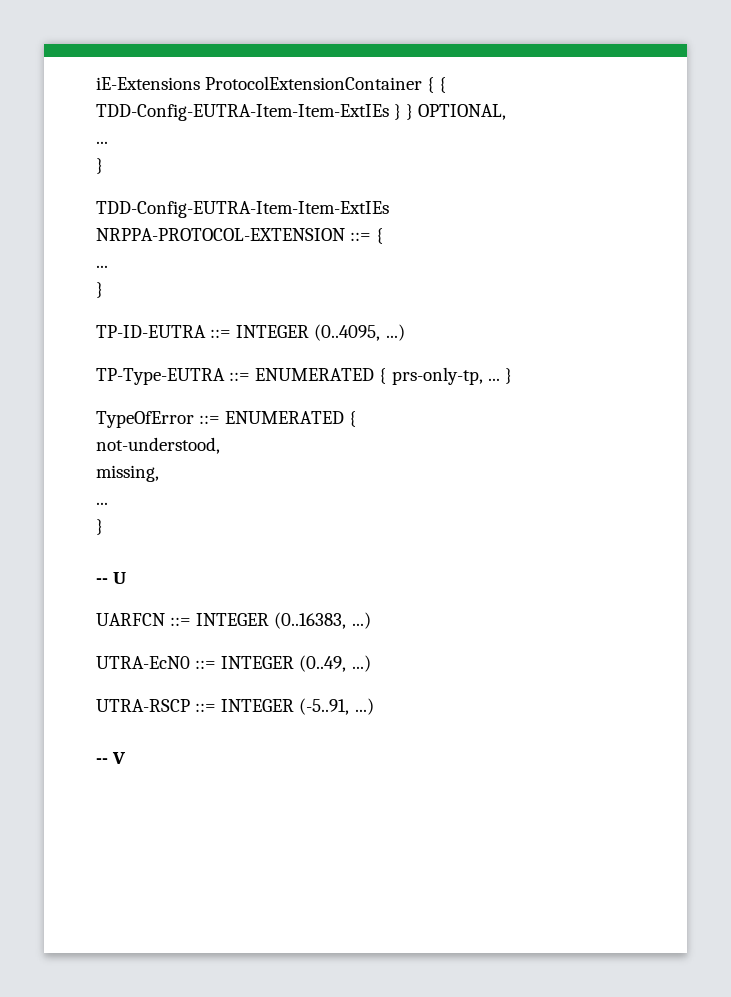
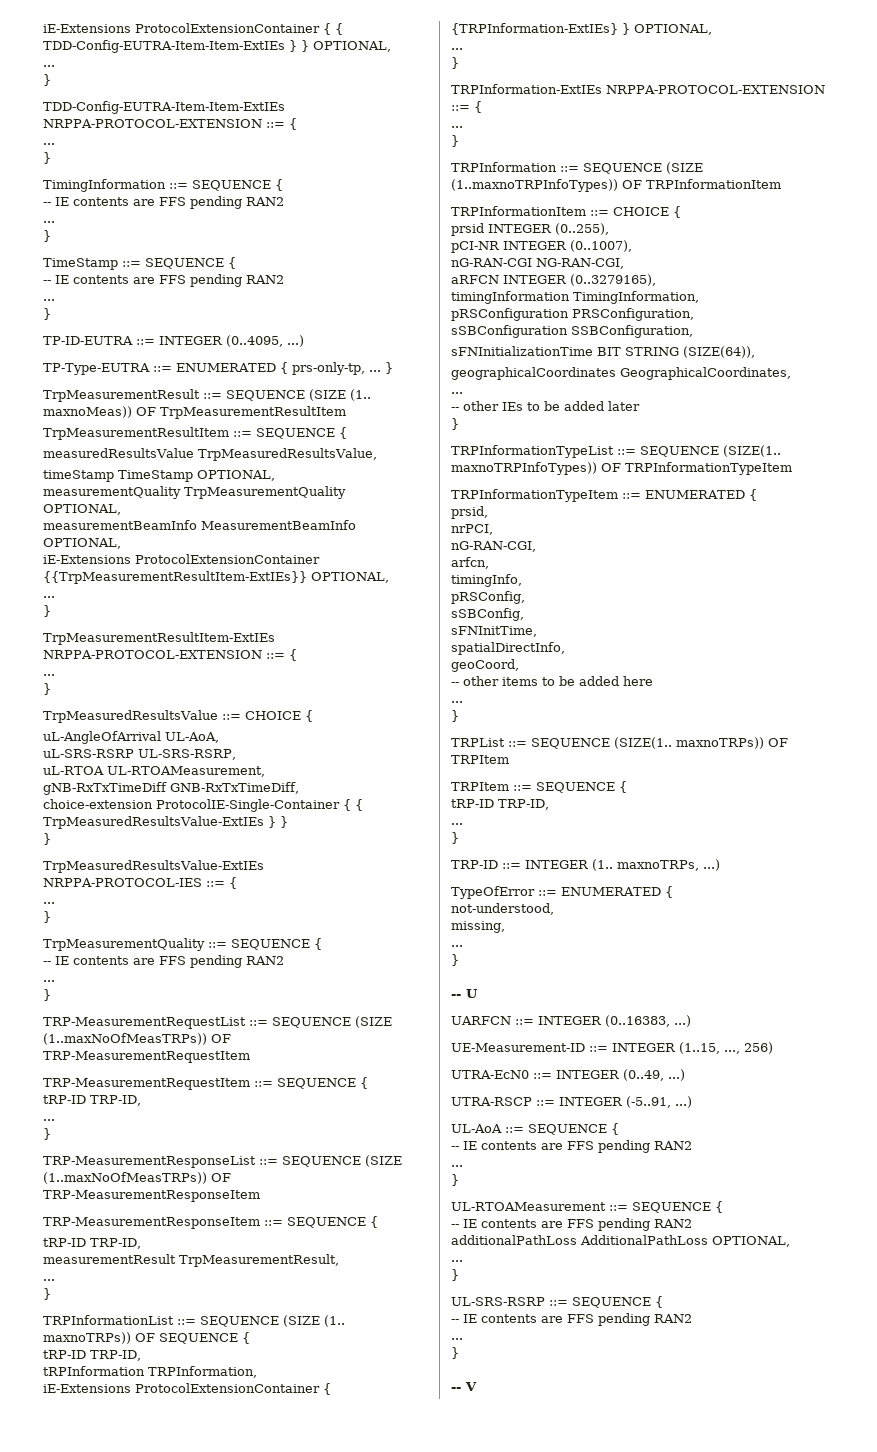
(103, 290) none -> [43,179,283,192] [43,196,284,209] [43,221,55,223] [43,230,51,242] [43,257,236,270] [43,274,284,287] [43,299,55,301] [43,308,51,320] // TimingInformation ::= SEQUENCE { // -- IE contents are FFS pending RAN2 // ... // } // TimeStamp ::= SEQUENCE { // -- IE contents are FFS pending RAN2 // ... // }
(512, 376) none -> [43,389,371,402] [43,406,346,419] [43,427,347,440] [43,448,377,461] [43,470,275,482] [43,486,346,499] [43,504,121,515] [43,520,356,530] [43,538,121,549] [43,554,320,564] [43,571,389,584] [43,596,55,598] [43,605,51,617] [43,632,275,645] [43,649,297,661] [43,674,55,676] [43,683,51,695] [43,710,313,723] [43,731,219,744] [43,749,236,760] [43,766,265,777] [43,782,299,795] [43,799,363,812] [43,816,288,829] [43,833,51,845] [43,860,264,873] [43,877,237,889] [43,902,55,904] [43,911,51,923] [43,938,322,951] [43,955,284,968] [43,980,55,982] [43,989,51,1001] [43,1016,392,1029] [43,1033,231,1045] [43,1051,250,1063] [43,1077,368,1090] [43,1095,141,1106] [43,1119,55,1121] [43,1128,51,1140] [43,1155,402,1168] [43,1172,231,1184] [43,1190,260,1202] [43,1216,378,1229] [43,1238,141,1249] [43,1254,339,1267] [43,1279,55,1281] [43,1288,51,1300] [43,1315,345,1327] [43,1332,250,1344] [43,1350,141,1361] [43,1366,257,1378] [43,1383,331,1395] [451,23,712,35] [451,48,463,50] [451,57,459,69] [451,84,825,94] [451,101,482,113] [451,126,463,128] [451,135,459,147] [451,162,703,174] [451,179,781,192] [451,206,681,218] [451,223,609,236] [451,240,632,253] [451,258,624,269] [451,274,656,286] [451,291,699,304] [451,308,694,321] [451,325,693,338] [451,346,755,358] [451,367,791,380] [451,392,463,394] [451,401,640,411] [451,418,459,430] [451,445,781,458] [451,462,792,475] [451,489,757,502] [451,506,488,519] [451,524,493,535] [451,541,536,552] [451,557,489,569] [451,574,522,587] [451,591,525,604] [451,608,524,621] [451,626,537,637] [451,642,565,655] [451,659,519,672] [451,676,653,686] [451,701,463,703] [451,710,459,722] [451,737,788,749] [451,755,509,764] [451,781,627,793] [451,799,549,810] [451,823,463,825] [451,832,459,844] [451,859,720,871] // TrpMeasurementResult ::= SEQUENCE (SIZE (1.. maxnoMeas)) OF TrpMeasurementResultItem // TrpMeasurementResultItem ::= SEQUENCE { // measuredResultsValue TrpMeasuredResultsValue, // timeStamp TimeStamp OPTIONAL, // measurementQuality TrpMeasurementQuality OPTIONAL, // measurementBeamInfo MeasurementBeamInfo OPTIONAL, // iE-Extensions ProtocolExtensionContainer {{TrpMeasurementResultItem-ExtIEs}} OPTIONAL, // ... // } // TrpMeasurementResultItem-ExtIEs NRPPA-PROTOCOL-EXTENSION ::= { // ... // } // TrpMeasuredResultsValue ::= CHOICE { // uL-AngleOfArrival UL-AoA, // uL-SRS-RSRP UL-SRS-RSRP, // uL-RTOA UL-RTOAMeasurement, // gNB-RxTxTimeDiff GNB-RxTxTimeDiff, // choice-extension ProtocolIE-Single-Container { { TrpMeasuredResultsValue-ExtIEs } } // } // TrpMeasuredResultsValue-ExtIEs NRPPA-PROTOCOL-IES ::= { // ... // } // TrpMeasurementQuality ::= SEQUENCE { // -- IE contents are FFS pending RAN2 // ... // } // TRP-MeasurementRequestList ::= SEQUENCE (SIZE (1..maxNoOfMeasTRPs)) OF TRP-MeasurementRequestItem // TRP-MeasurementRequestItem ::= SEQUENCE { // tRP-ID TRP-ID, // ... // } // TRP-MeasurementResponseList ::= SEQUENCE (SIZE (1..maxNoOfMeasTRPs)) OF TRP-MeasurementResponseItem // TRP-MeasurementResponseItem ::= SEQUENCE { // tRP-ID TRP-ID, // measurementResult TrpMeasurementResult, // ... // } // TRPInformationList ::= SEQUENCE (SIZE (1.. maxnoTRPs)) OF SEQUENCE { // tRP-ID TRP-ID, // tRPInformation TRPInformation, // iE-Extensions ProtocolExtensionContainer { {TRPInformation-ExtIEs} } OPTIONAL, // ... // } // TRPInformation-ExtIEs NRPPA-PROTOCOL-EXTENSION ::= { // ... // } // TRPInformation ::= SEQUENCE (SIZE (1..maxnoTRPInfoTypes)) OF TRPInformationItem // TRPInformationItem ::= CHOICE { // prsid INTEGER (0..255), // pCI-NR INTEGER (0..1007), // nG-RAN-CGI NG-RAN-CGI, // aRFCN INTEGER (0..3279165), // timingInformation TimingInformation, // pRSConfiguration PRSConfiguration, // sSBConfiguration SSBConfiguration, // sFNInitializationTime BIT STRING (SIZE(64)), // geographicalCoordinates GeographicalCoordinates, // ... // -- other IEs to be added later // } // TRPInformationTypeList ::= SEQUENCE (SIZE(1.. maxnoTRPInfoTypes)) OF TRPInformationTypeItem // TRPInformationTypeItem ::= ENUMERATED { // prsid, // nrPCI, // nG-RAN-CGI, // arfcn, // timingInfo, // pRSConfig, // sSBConfig, // sFNInitTime, // spatialDirectInfo, // geoCoord, // -- other items to be added here // ... // } // TRPList ::= SEQUENCE (SIZE(1.. maxnoTRPs)) OF TRPItem // TRPItem ::= SEQUENCE { // tRP-ID TRP-ID, // ... // } // TRP-ID ::= INTEGER (1.. maxnoTRPs, ...)
(371, 620) none -> [451,1042,773,1054] // UE-Measurement-ID ::= INTEGER (1..15, ..., 256)
(374, 706) none -> [451,1123,619,1135] [451,1140,692,1153] [451,1165,463,1167] [451,1174,459,1186] [451,1201,723,1213] [451,1218,692,1231] [451,1235,790,1247] [451,1260,463,1262] [451,1269,459,1281] [451,1296,663,1308] [451,1313,692,1326] [451,1338,463,1340] [451,1347,459,1359] // UL-AoA ::= SEQUENCE { // -- IE contents are FFS pending RAN2 // ... // } // UL-RTOAMeasurement ::= SEQUENCE { // -- IE contents are FFS pending RAN2 // additionalPathLoss AdditionalPathLoss OPTIONAL, // ... // } // UL-SRS-RSRP ::= SEQUENCE { // -- IE contents are FFS pending RAN2 // ... // }

